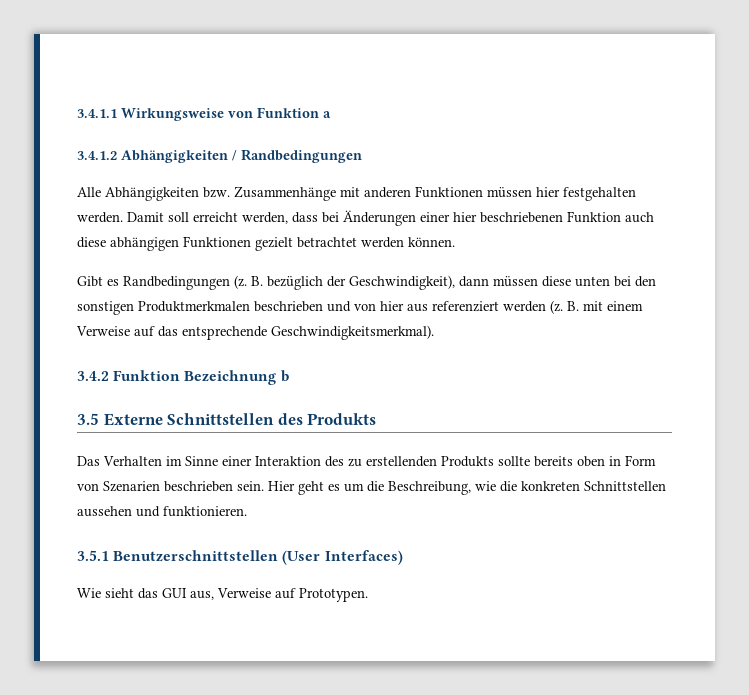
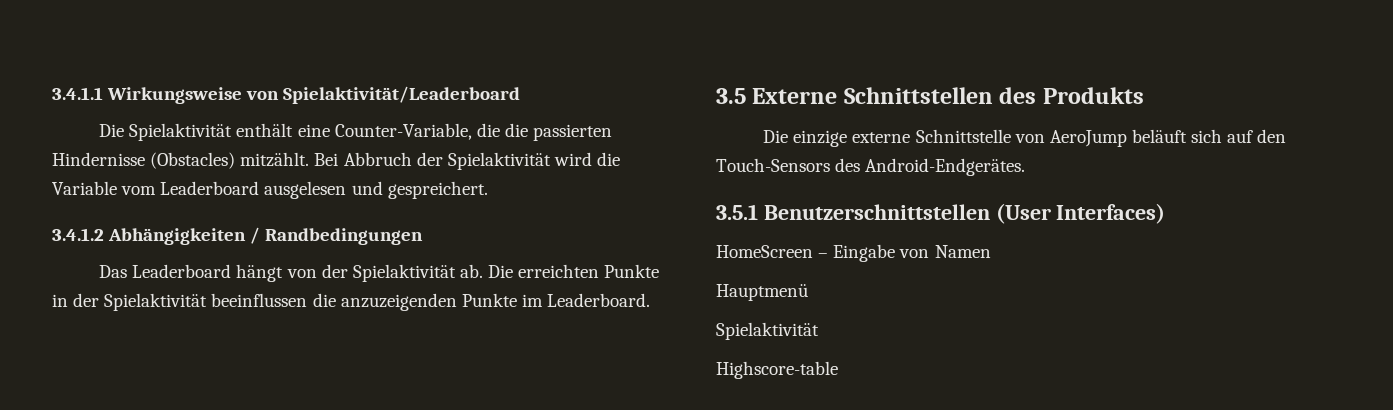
[257,107,331,118] [77,149,362,163] [77,186,636,201] [77,210,654,226] [77,236,455,251] [77,275,656,290] [77,300,643,315] [76,325,434,340] [77,370,289,385] Funktion a // 3.4.1.2 Abhängigkeiten / Randbedingungen // Alle Abhängigkeiten bzw. Zusammenhänge mit anderen Funktionen müssen hier festgehalten werden. Damit soll erreicht werden, dass bei Änderungen einer hier beschriebenen Funktion auch diese abhängigen Funktionen gezielt betrachtet werden können. // Gibt es Randbedingungen (z. B. bezüglich der Geschwindigkeit), dann müssen diese unten bei den sonstigen Produktmerkmalen beschrieben und von hier aus referenziert werden (z. B. mit einem Verweise auf das entsprechende Geschwindigkeitsmerkmal). // 3.4.2 Funktion Bezeichnung b -> [283,86,521,104] [99,123,613,141] [52,152,621,170] [52,181,488,199] [52,227,424,245] [99,264,660,282] [52,293,651,311] Spielaktivität/Leaderboard // Die Spielaktivität enthält eine Counter-Variable, die die passierten Hindernisse (Obstacles) mitzählt. Bei Abbruch der Spielaktivität wird die Variable vom Leaderboard ausgelesen und gespreichert. // 3.4.1.2 Abhängigkeiten / Randbedingungen // Das Leaderboard hängt von der Spielaktivität ab. Die erreichten Punkte in der Spielaktivität beeinflussen die anzuzeigenden Punkte im Leaderboard.
[77,455,656,467] [77,481,666,495] [77,506,247,517] [77,550,403,565] [77,588,368,602] Das Verhalten im Sinne einer Interaktion des zu erstellenden Produkts sollte bereits oben in Form von Szenarien beschrieben sein. Hier geht es um die Beschreibung, wie die konkreten Schnittstellen aussehen und funktionieren. // 3.5.1 Benutzerschnittstellen (User Interfaces) // Wie sieht das GUI aus, Verweise auf Prototypen. -> [763,129,1287,147] [716,158,1026,176] [716,203,1166,224] [716,244,991,262] [716,284,808,301] [716,322,819,340] [716,361,838,379] Die einzige externe Schnittstelle von AeroJump beläuft sich auf den Touch-Sensors des Android-Endgerätes. // 3.5.1 Benutzerschnittstellen (User Interfaces) // HomeScreen – Eingabe von Namen // Hauptmenü // Spielaktivität // Highscore-table

